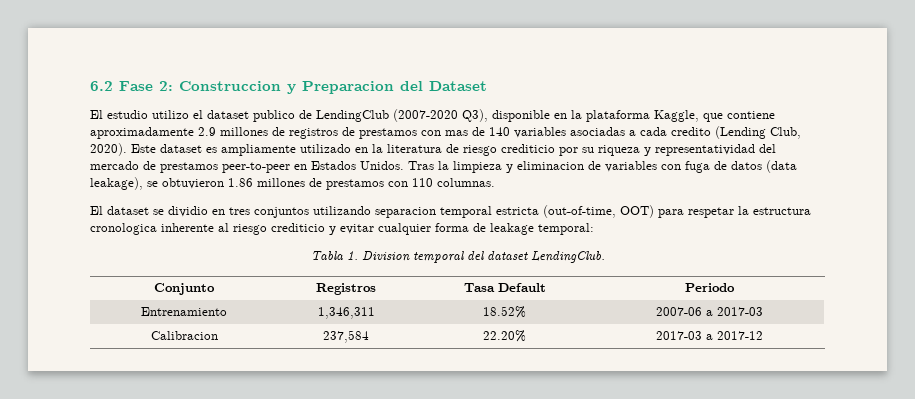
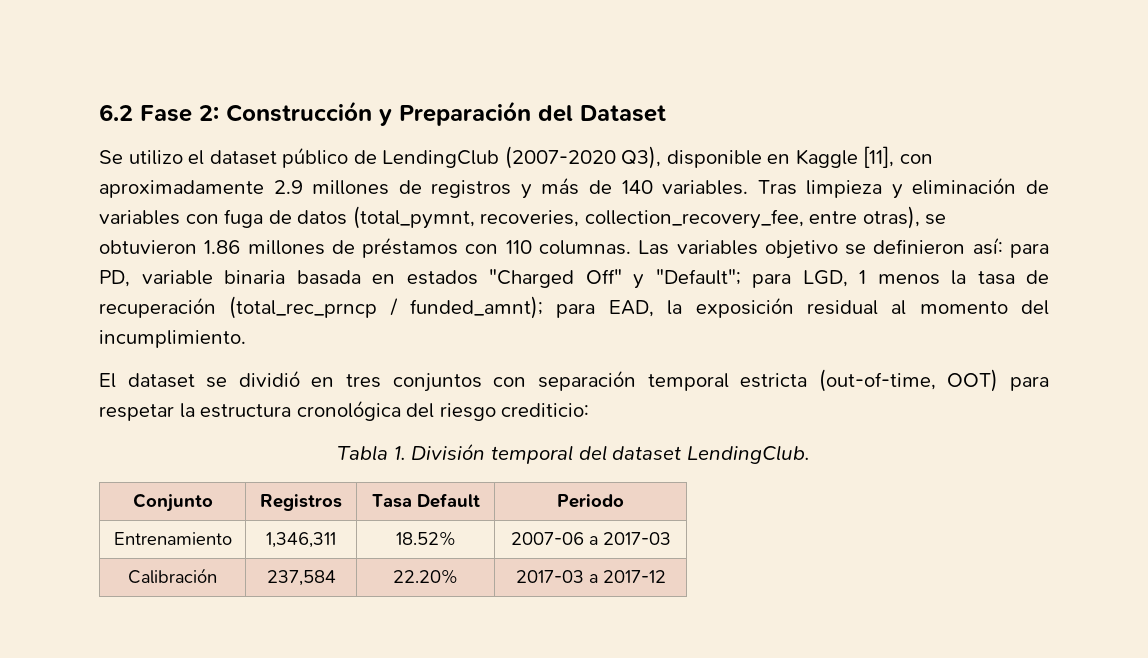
[179,81,394,94] Construccion y Preparacion -> [226,101,531,126] Construcción y Preparación
[90,110,148,119] El estudio -> [99,150,123,164] Se
[253,110,295,122] publico -> [282,147,349,168] público
[571,110,775,122] la plataforma Kaggle, que contiene -> [795,146,933,168] Kaggle [11], con
[342,126,801,139] [90,143,776,156] [90,161,449,173] de prestamos con mas de 140 variables asociadas a cada credito (Lending Club, 2020). Este dataset es ampliamente utilizado en la literatura de riesgo crediticio por su riqueza y representatividad del mercado de prestamos peer-to-peer en Estados Unidos. Tras la -> [520,177,797,199] y más de 140 variables. Tras
[517,161,584,170] eliminacion -> [912,177,1017,195] eliminación
[766,160,797,173] [90,177,143,190] (data leakage), -> [352,206,920,229] (total_pymnt, recoveries, collection_recovery_fee, entre otras),
[326,179,384,190] prestamos -> [362,237,459,258] préstamos
(495, 182) none -> [638,237,1050,259] [99,269,1049,289] [99,296,1049,319] [99,330,246,348] Las variables objetivo se definieron así: para PD, variable binaria basada en estados "Charged Off" y "Default"; para LGD, 1 menos la tasa de recuperación (total_rec_prncp / funded_amnt); para EAD, la exposición residual al momento del incumplimiento.
[168,206,208,217] dividio -> [238,370,300,387] dividió
[313,206,436,218] utilizando separacion -> [493,370,636,391] con separación
[90,223,594,235] cronologica inherente al riesgo crediticio y evitar cualquier forma de leakage temporal: -> [296,400,590,421] cronológica del riesgo crediticio:
[361,251,410,261] Division -> [411,443,486,460] División
[150,331,218,340] Calibracion -> [128,568,217,584] Calibración

